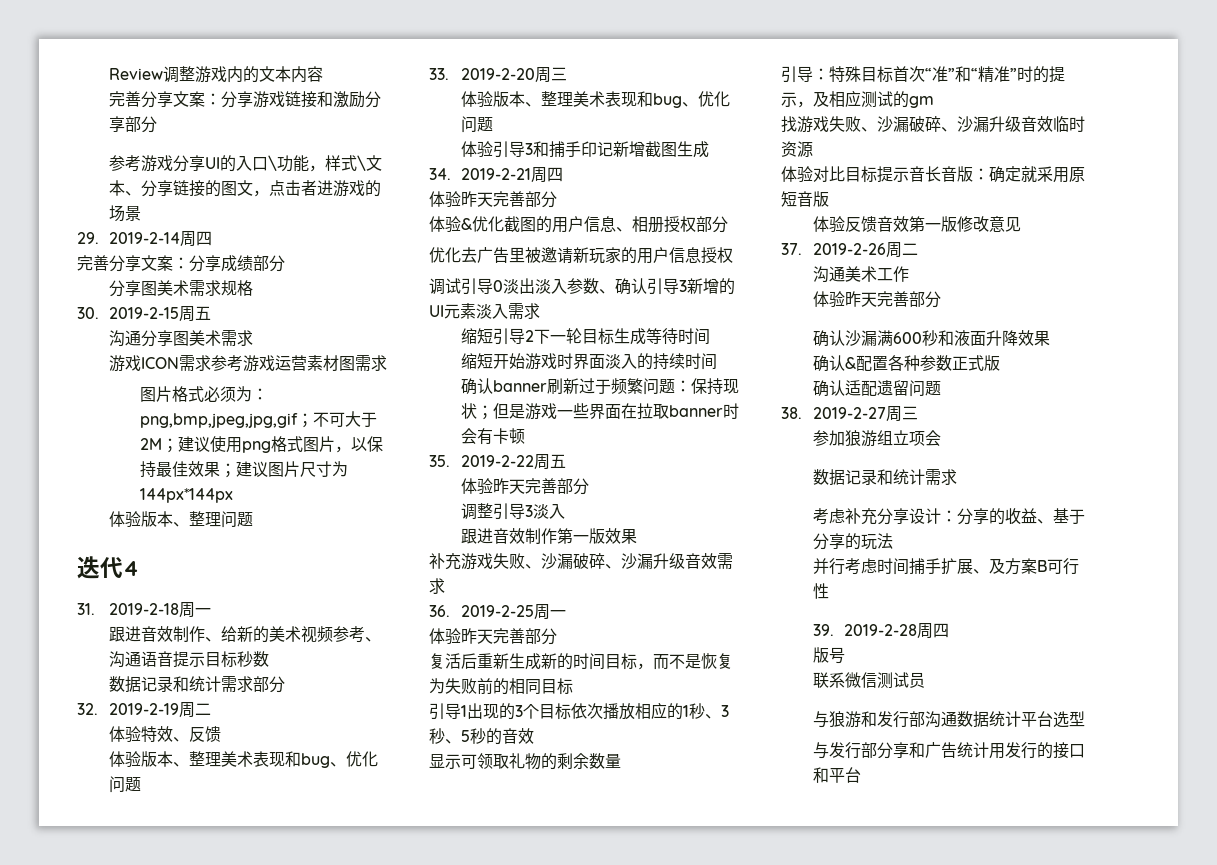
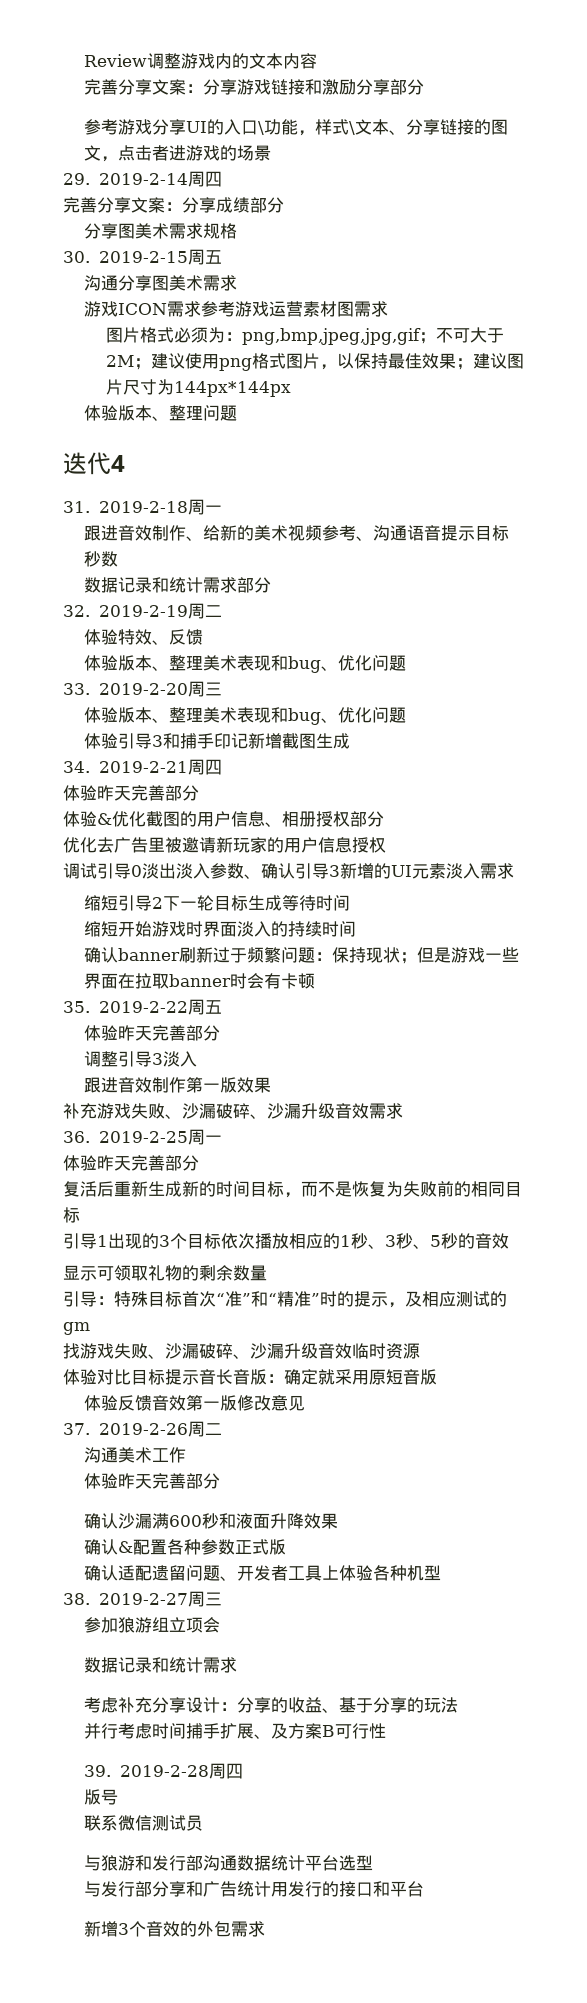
(941, 388) none -> [220,1565,442,1581] 、开发者工具上体验各种机型
(861, 775) none -> [84,1921,266,1937] // 新增3个音效的外包需求

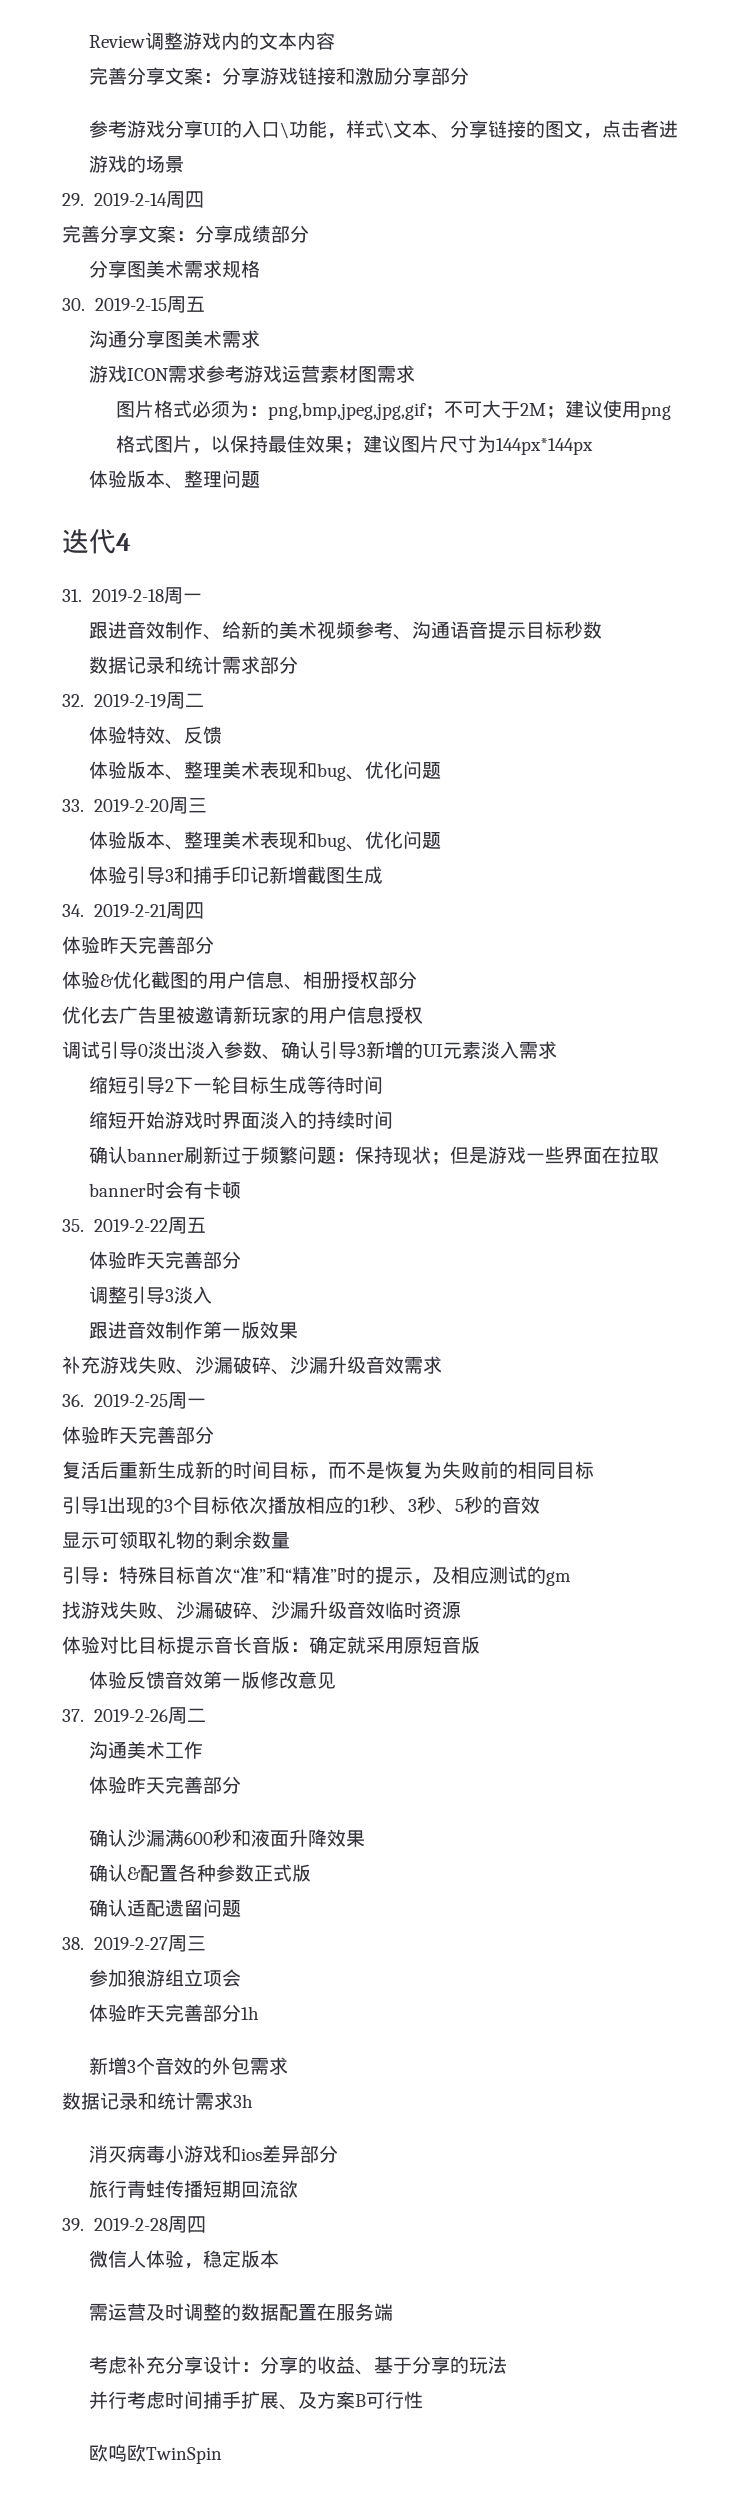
[220,1565,442,1581] 、开发者工具上体验各种机型 -> (241, 1908) none
[84,1657,238,1673] // 数据记录和统计需求 -> [88,2004,259,2022] [88,2057,288,2075] [62,2092,253,2110] [88,2145,338,2163] [88,2180,298,2198] [62,2216,206,2233] [88,2250,279,2269] [88,2303,393,2321] // 体验昨天完善部分1h // 新增3个音效的外包需求 // 数据记录和统计需求3h // 消灭病毒小游戏和ios差异部分 // 旅行青蛙传播短期回流欲 // 39. 2019-2-28周四 // 微信人体验，稳定版本 // 需运营及时调整的数据配置在服务端
[84,1763,243,1779] [84,1789,119,1805] [84,1815,204,1831] [84,1855,374,1871] [84,1881,425,1897] [84,1921,266,1937] 39. 2019-2-28周四 // 版号 // 联系微信测试员 // 与狼游和发行部沟通数据统计平台选型 // 与发行部分享和广告统计用发行的接口和平台 // 新增3个音效的外包需求 -> [88,2444,222,2464] 欧呜欧TwinSpin

